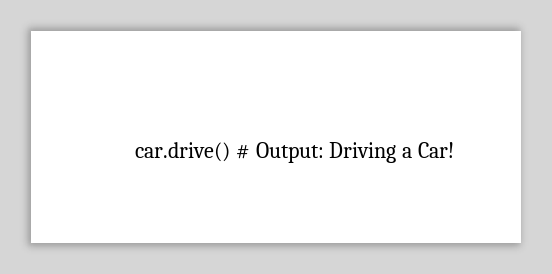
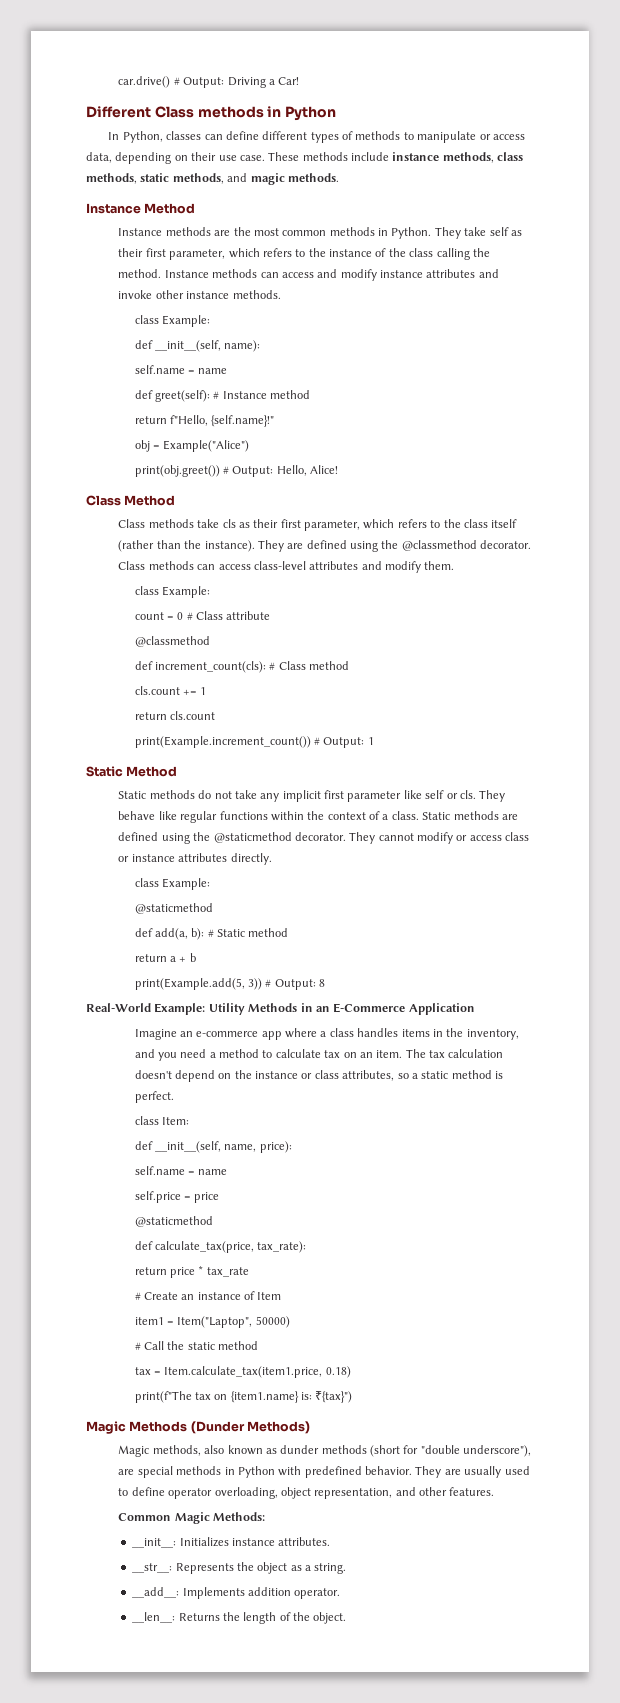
(455, 150) none -> [86,106,337,121] [108,131,525,143] [86,152,524,164] [86,173,339,185] [86,203,196,214] [118,227,522,239] [118,248,490,260] [118,269,499,281] [118,290,281,299] [134,315,210,327] [134,340,261,352] [134,365,228,374] [134,390,311,402] [134,415,275,427] [134,440,250,452] [134,465,339,477] [86,495,176,506] [118,519,518,531] [118,540,532,552] [118,561,455,573] [134,586,210,598] [134,611,271,620] [134,636,210,647] [134,661,350,673] [134,686,207,695] [134,711,215,720] [134,736,374,748] [86,766,178,777] [118,790,506,802] [118,811,518,823] [118,832,530,844] [118,853,272,865] [134,878,210,890] [134,903,213,914] [134,928,289,940] [134,953,196,962] [134,978,326,990] [86,1003,475,1015] [134,1028,519,1040] [134,1049,504,1061] [134,1070,504,1082] [134,1091,174,1103] [134,1116,189,1125] [134,1141,292,1153] [134,1166,228,1175] [134,1191,220,1203] [134,1216,213,1227] [134,1241,307,1253] [134,1266,249,1278] [134,1291,282,1300] [134,1316,290,1328] [134,1341,259,1350] [134,1366,351,1378] [134,1391,353,1403] [86,1421,311,1434] [118,1445,532,1457] [118,1466,530,1478] [118,1487,495,1499] [118,1512,266,1524] [132,1537,331,1548] [132,1562,347,1574] [132,1587,341,1599] [132,1612,347,1624] // Different Class methods in Python // In Python, classes can define different types of methods to manipulate or access data, depending on their use case. These methods include instance methods, class methods, static methods, and magic methods. // Instance Method // Instance methods are the most common methods in Python. They take self as their first parameter, which refers to the instance of the class calling the method. Instance methods can access and modify instance attributes and invoke other instance methods. // class Example: // def __init__(self, name): // self.name = name // def greet(self): # Instance method // return f"Hello, {self.name}!" // obj = Example("Alice") // print(obj.greet()) # Output: Hello, Alice! // Class Method // Class methods take cls as their first parameter, which refers to the class itself (rather than the instance). They are defined using the @classmethod decorator. Class methods can access class-level attributes and modify them. // class Example: // count = 0 # Class attribute // @classmethod // def increment_count(cls): # Class method // cls.count += 1 // return cls.count // print(Example.increment_count()) # Output: 1 // Static Method // Static methods do not take any implicit first parameter like self or cls. They behave like regular functions within the context of a class. Static methods are defined using the @staticmethod decorator. They cannot modify or access class or instance attributes directly. // class Example: // @staticmethod // def add(a, b): # Static method // return a + b // print(Example.add(5, 3)) # Output: 8 // Real-World Example: Utility Methods in an E-Commerce Application // Imagine an e-commerce app where a class handles items in the inventory, and you need a method to calculate tax on an item. The tax calculation doesn't depend on the instance or class attributes, so a static method is perfect. // class Item: // def __init__(self, name, price): // self.name = name // self.price = price // @staticmethod // def calculate_tax(price, tax_rate): // return price * tax_rate // # Create an instance of Item // item1 = Item("Laptop", 50000) // # Call the static method // tax = Item.calculate_tax(item1.price, 0.18) // print(f"The tax on {item1.name} is: ₹{tax}") // Magic Methods (Dunder Methods) // Magic methods, also known as dunder methods (short for "double underscore"), are special methods in Python with predefined behavior. They are usually used to define operator overloading, object representation, and other features. // Common Magic Methods: // __init__: Initializes instance attributes. // __str__: Represents the object as a string. // __add__: Implements addition operator. // __len__: Returns the length of the object.

